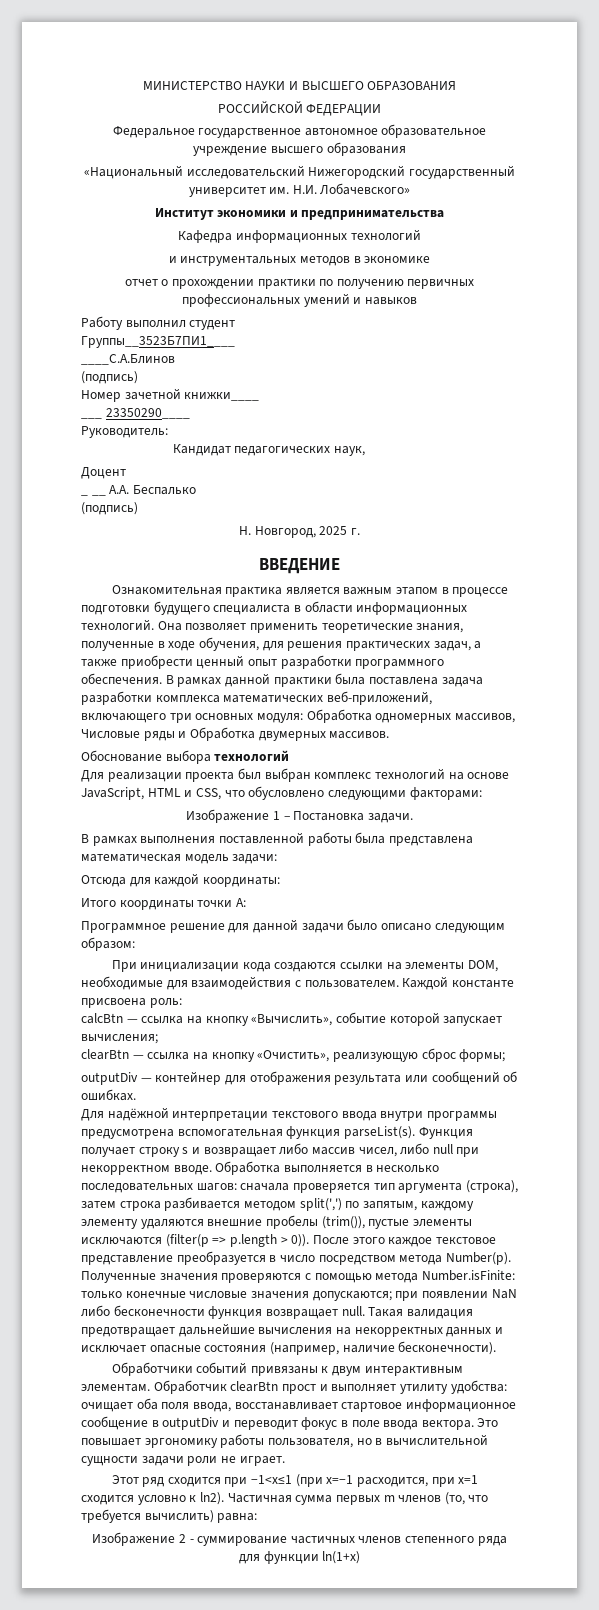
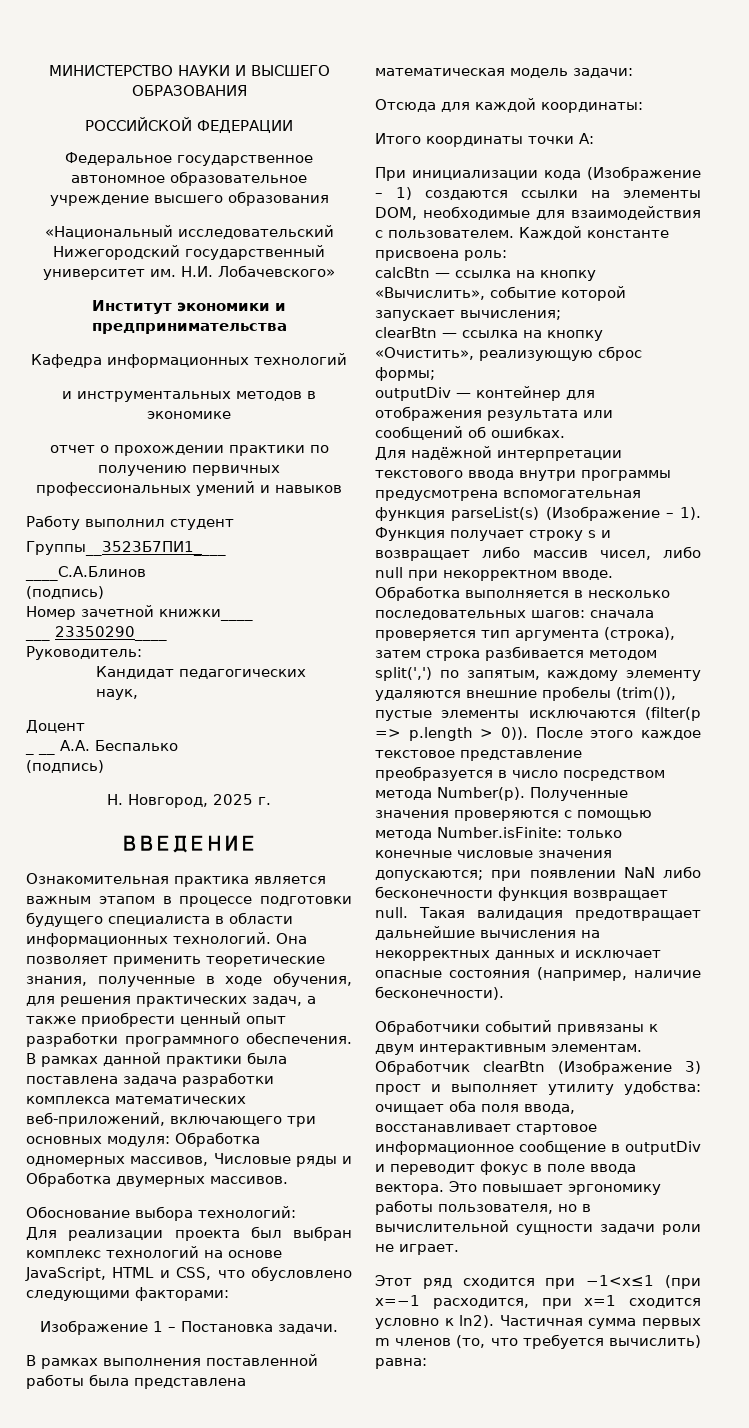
[214,750,290,762] технологий -> [198,1206,296,1218] технологий:
[81,919,505,933] [81,937,135,951] // Программное решение для данной задачи было описано следующим образом: -> (594, 138) none
(271, 967) none -> [587,166,701,181] [375,187,412,200] (Изображение – 1)
[343,1126,415,1139] parseList(s). -> [451,506,701,521] parseList(s) (Изображение – 1).
(279, 1386) none -> [558,1060,701,1075] (Изображение 3)
[92,1532,507,1546] [238,1551,361,1564] // Изображение 2 - суммирование частичных членов степенного ряда для функции ln(1+x) -> (427, 1363) none

